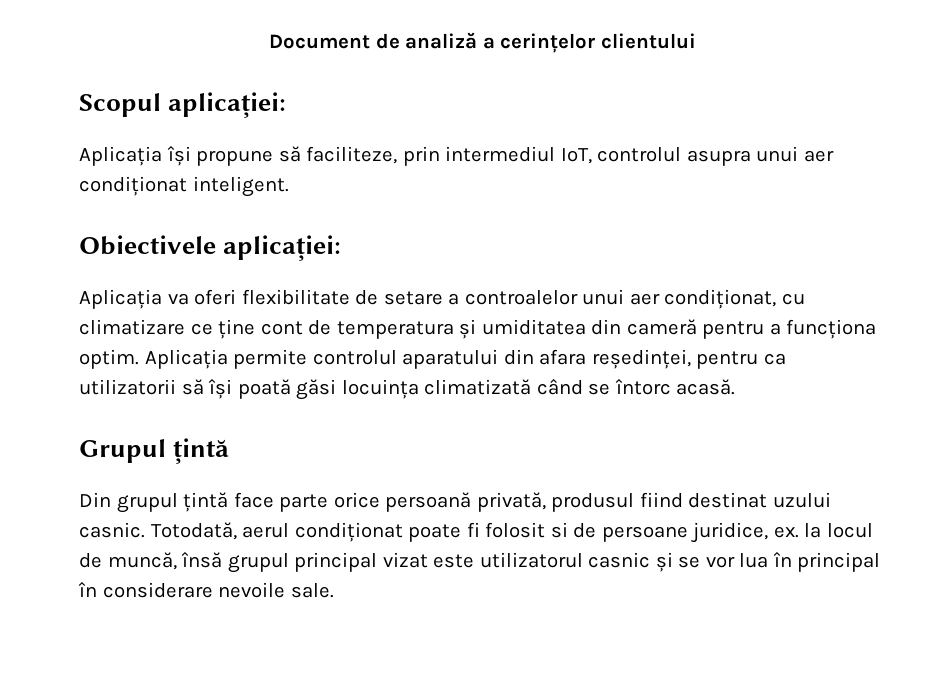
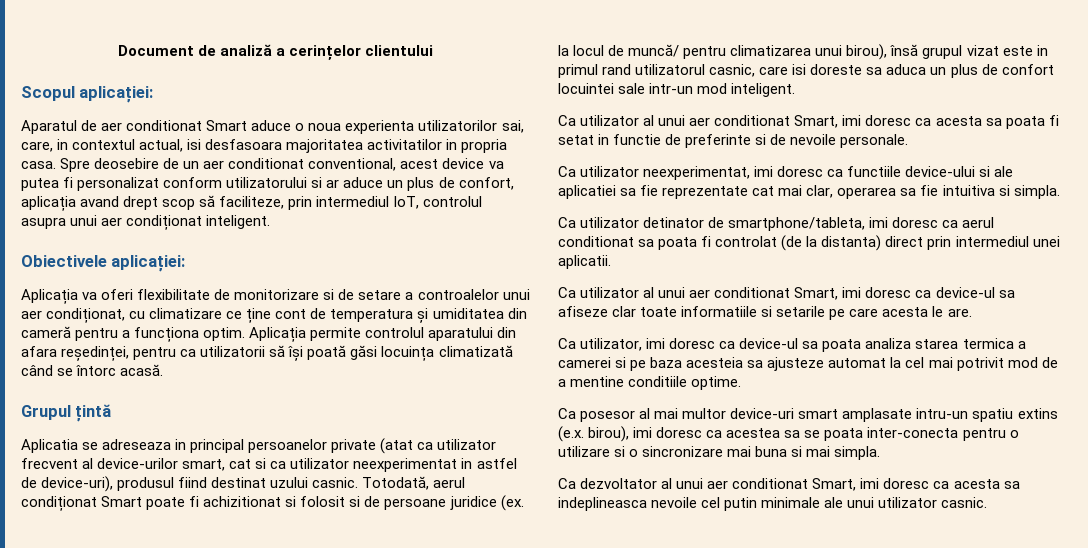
[79,145,274,166] Aplicația își propune -> [21,120,524,134] [21,139,508,153] [21,158,504,172] [21,177,514,191] [21,196,196,211] Aparatul de aer conditionat Smart aduce o noua experienta utilizatorilor sai, care, in contextul actual, isi desfasoara majoritatea activitatilor in propria casa. Spre deosebire de un aer conditionat conventional, acest device va putea fi personalizat conform utilizatorului si ar aduce un plus de confort, aplicația avand drept scop
(379, 297) none -> [234,289,355,300] monitorizare si de
[79,492,546,513] Din grupul țintă face parte orice persoană privată, -> [21,438,497,454] [21,458,517,472] [21,476,114,492] Aplicatia se adreseaza in principal persoanelor private (atat ca utilizator frecvent al device-urilor smart, cat si ca utilizator neexperimentat in astfel de device-uri),
(403, 532) none -> [101,496,143,507] Smart
(480, 529) none -> [203,496,297,507] achizitionat si
[691,522,799,543] juridice, ex. -> [449,495,524,511] juridice (ex.
[107,552,177,570] muncă, -> [628,44,888,60] muncă/ pentru climatizarea unui birou),
[294,552,378,572] principal -> (963, 52) none
[479,551,881,572] [78,581,334,598] utilizatorul casnic și se vor lua în principal în considerare nevoile sale. -> [1036,45,1048,56] [558,64,1054,78] [558,83,796,97] [558,115,1059,129] [558,134,909,148] [558,166,1014,180] [558,185,1060,199] [558,217,995,231] [558,235,1060,251] [558,255,611,269] [558,287,1015,300] [558,306,972,320] [558,338,1026,352] [558,357,1058,371] [558,376,742,390] [558,408,1058,422] [558,426,1019,442] [558,446,881,460] [558,478,1020,491] [558,497,988,511] in primul rand utilizatorul casnic, care isi doreste sa aduca un plus de confort locuintei sale intr-un mod inteligent. // Ca utilizator al unui aer conditionat Smart, imi doresc ca acesta sa poata fi setat in functie de preferinte si de nevoile personale. // Ca utilizator neexperimentat, imi doresc ca functiile device-ului si ale aplicatiei sa fie reprezentate cat mai clar, operarea sa fie intuitiva si simpla. // Ca utilizator detinator de smartphone/tableta, imi doresc ca aerul conditionat sa poata fi controlat (de la distanta) direct prin intermediul unei aplicatii. // Ca utilizator al unui aer conditionat Smart, imi doresc ca device-ul sa afiseze clar toate informatiile si setarile pe care acesta le are. // Ca utilizator, imi doresc ca device-ul sa poata analiza starea termica a camerei si pe baza acesteia sa ajusteze automat la cel mai potrivit mod de a mentine conditiile optime. // Ca posesor al mai multor device-uri smart amplasate intru-un spatiu extins (e.x. birou), imi doresc ca acestea sa se poata inter-conecta pentru o utilizare si o sincronizare mai buna si mai simpla. // Ca dezvoltator al unui aer conditionat Smart, imi doresc ca acesta sa indeplineasca nevoile cel putin minimale ale unui utilizator casnic.

